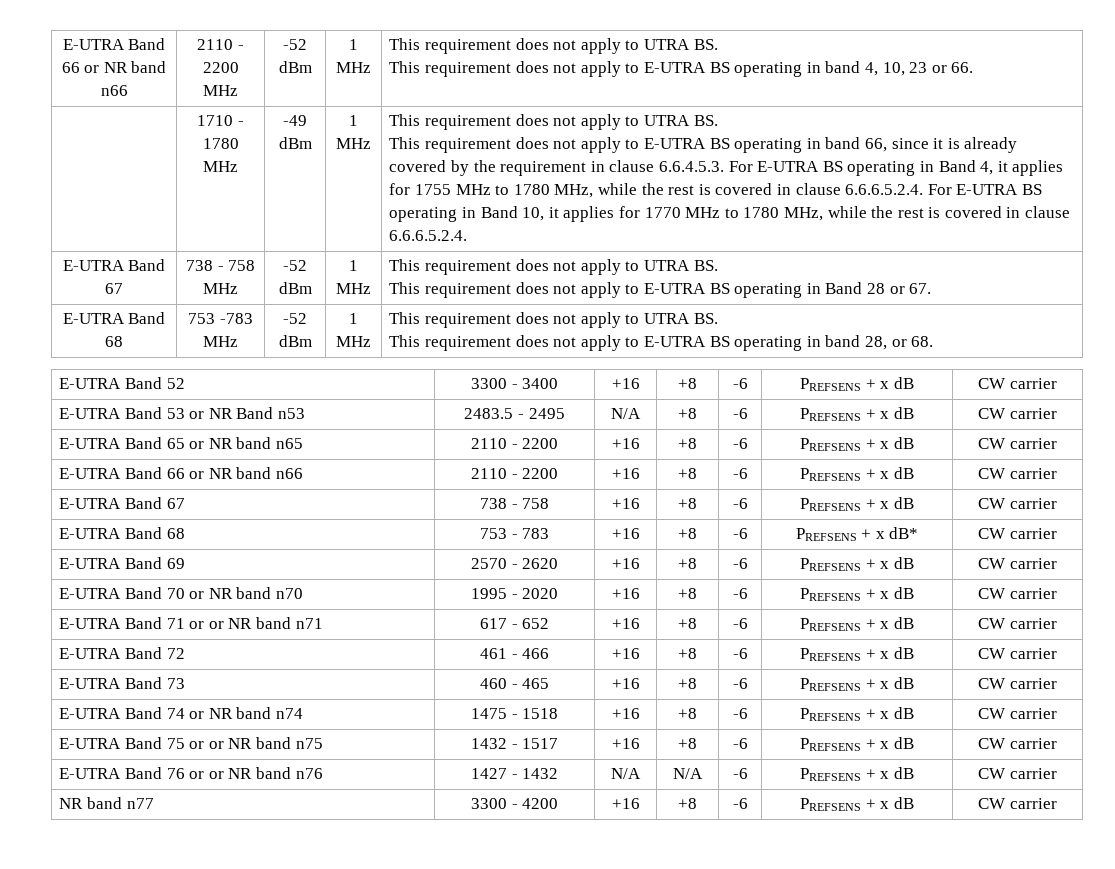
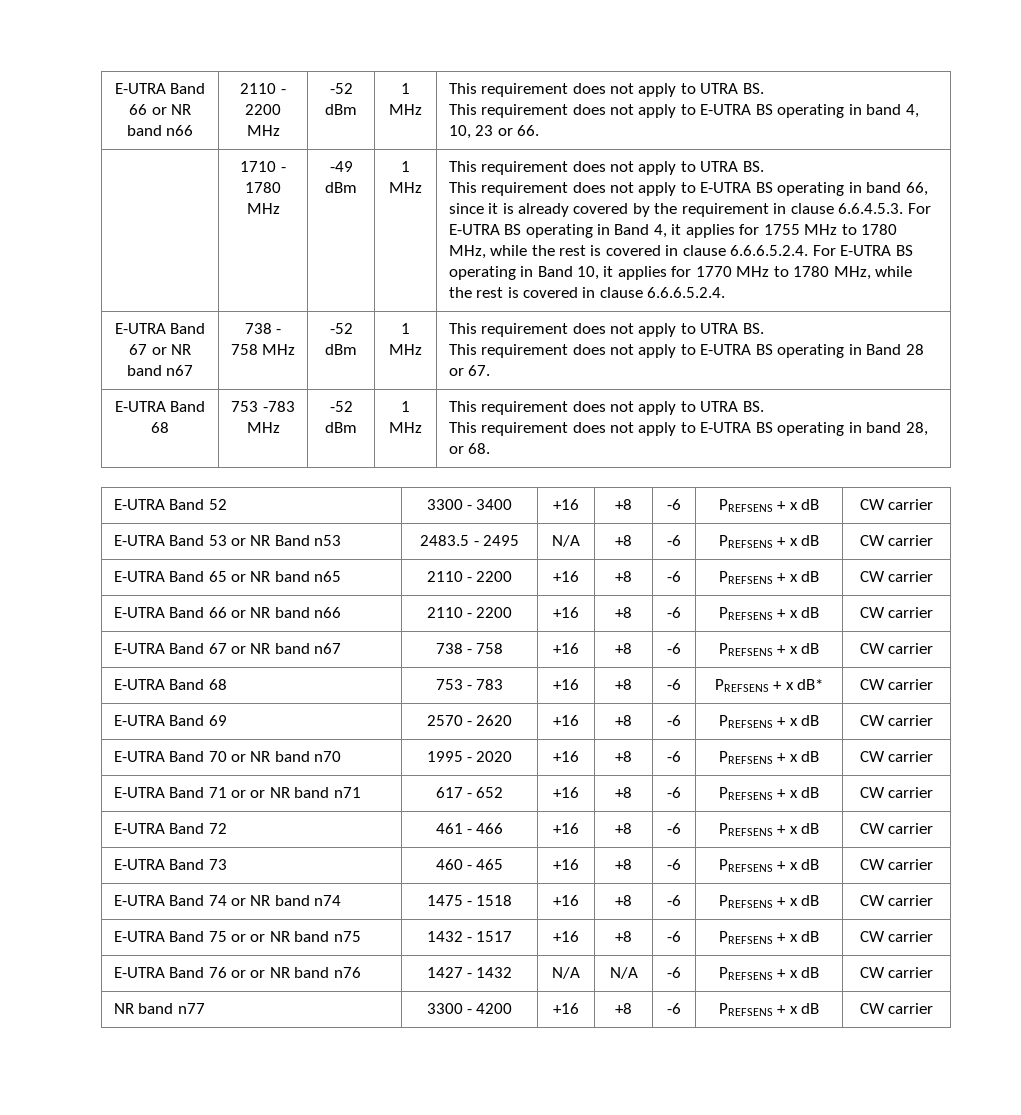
(123, 288) none -> [151,344,191,355] [126,365,194,376] or NR band n67
(185, 503) none -> [231,643,342,654] or NR band n67

